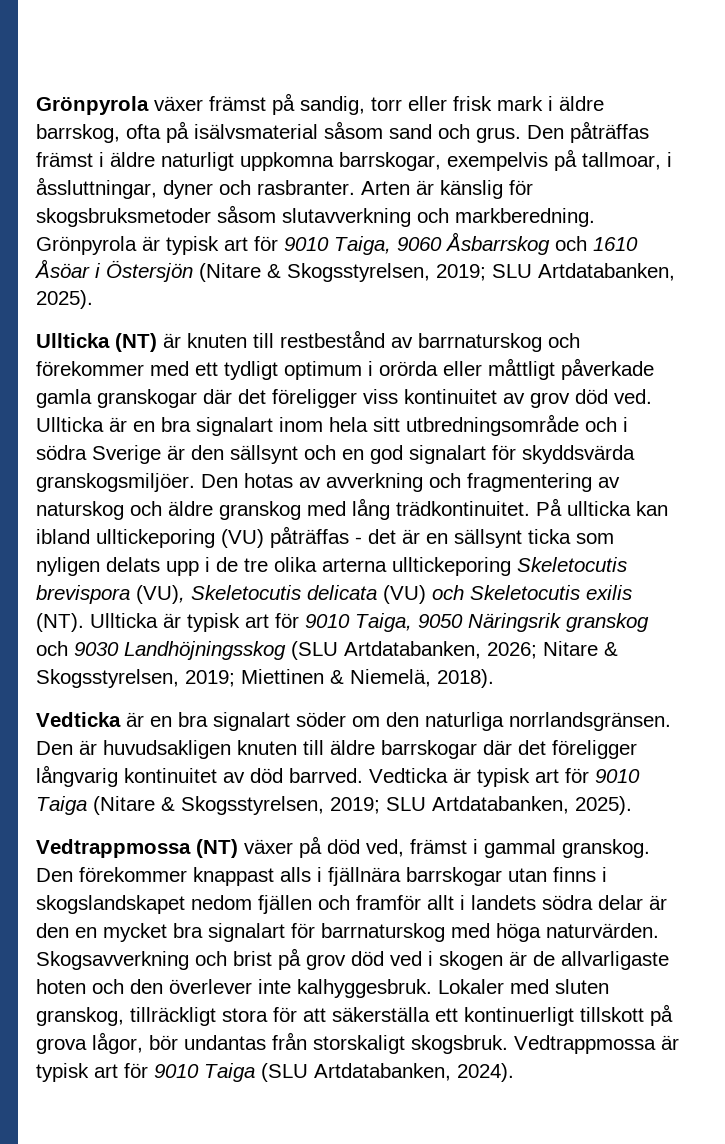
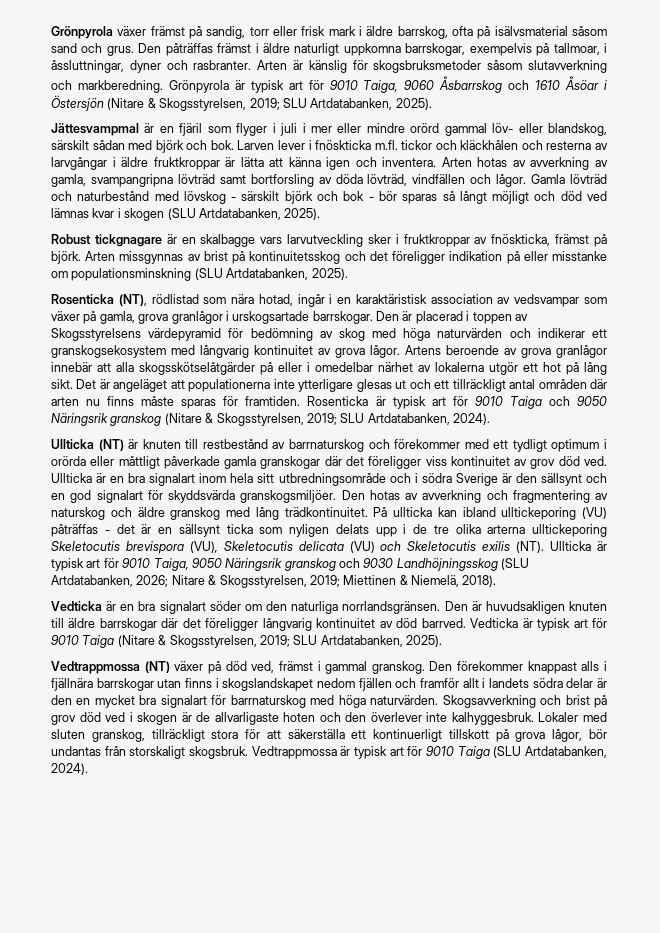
(93, 299) none -> [51,123,607,136] [51,140,608,153] [51,157,609,170] [51,174,608,187] [51,191,608,204] [51,208,321,221] [51,234,607,247] [51,251,607,264] [51,268,348,281] [51,294,607,307] [51,311,528,324] [51,328,607,341] [51,345,607,358] [51,362,607,375] [51,379,607,392] [51,396,607,409] [51,413,490,426] // Jättesvampmal är en fjäril som flyger i juli i mer eller mindre orörd gammal löv- eller blandskog, särskilt sådan med björk och bok. Larven lever i fnöskticka m.fl. tickor och kläckhålen och resterna av larvgångar i äldre fruktkroppar är lätta att känna igen och inventera. Arten hotas av avverkning av gamla, svampangripna lövträd samt bortforsling av döda lövträd, vindfällen och lågor. Gamla lövträd och naturbestånd med lövskog - särskilt björk och bok - bör sparas så långt möjligt och död ved lämnas kvar i skogen (SLU Artdatabanken, 2025). // Robust tickgnagare är en skalbagge vars larvutveckling sker i fruktkroppar av fnöskticka, främst på björk. Arten missgynnas av brist på kontinuitetsskog och det föreligger indikation på eller misstanke om populationsminskning (SLU Artdatabanken, 2025). // Rosenticka (NT), rödlistad som nära hotad, ingår i en karaktäristisk association av vedsvampar som växer på gamla, grova granlågor i urskogsartade barrskogar. Den är placerad i toppen av Skogsstyrelsens värdepyramid för bedömning av skog med höga naturvärden och indikerar ett granskogsekosystem med långvarig kontinuitet av grova lågor. Artens beroende av grova granlågor innebär att alla skogsskötselåtgärder på eller i omedelbar närhet av lokalerna utgör ett hot på lång sikt. Det är angeläget att populationerna inte ytterligare glesas ut och ett tillräckligt antal områden där arten nu finns måste sparas för framtiden. Rosenticka är typisk art för 9010 Taiga och 9050 Näringsrik granskog (Nitare & Skogsstyrelsen, 2019; SLU Artdatabanken, 2024).

